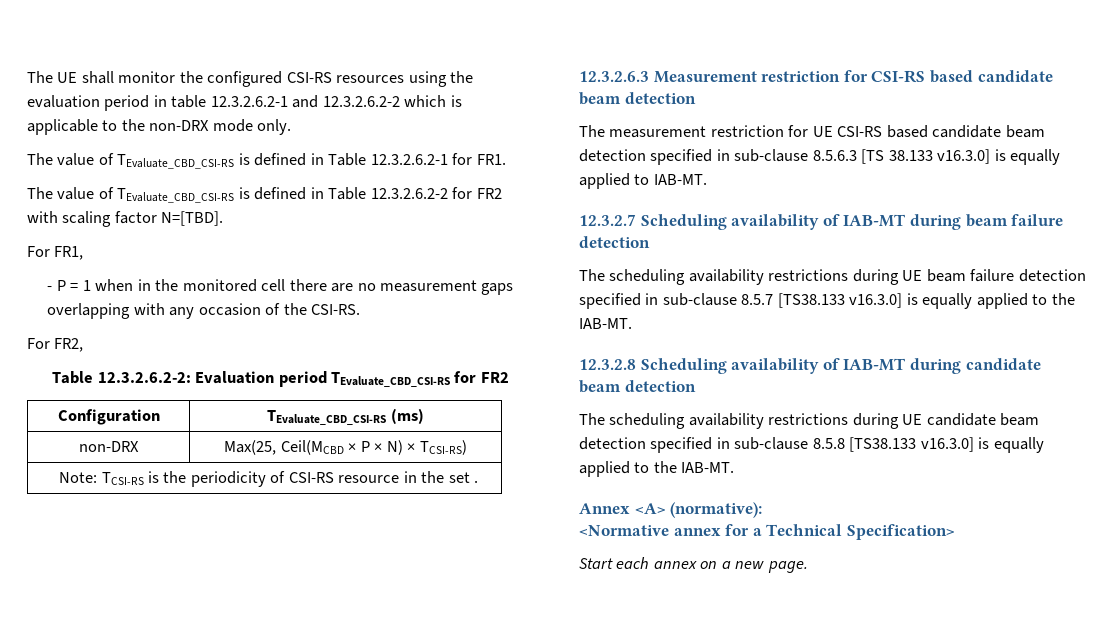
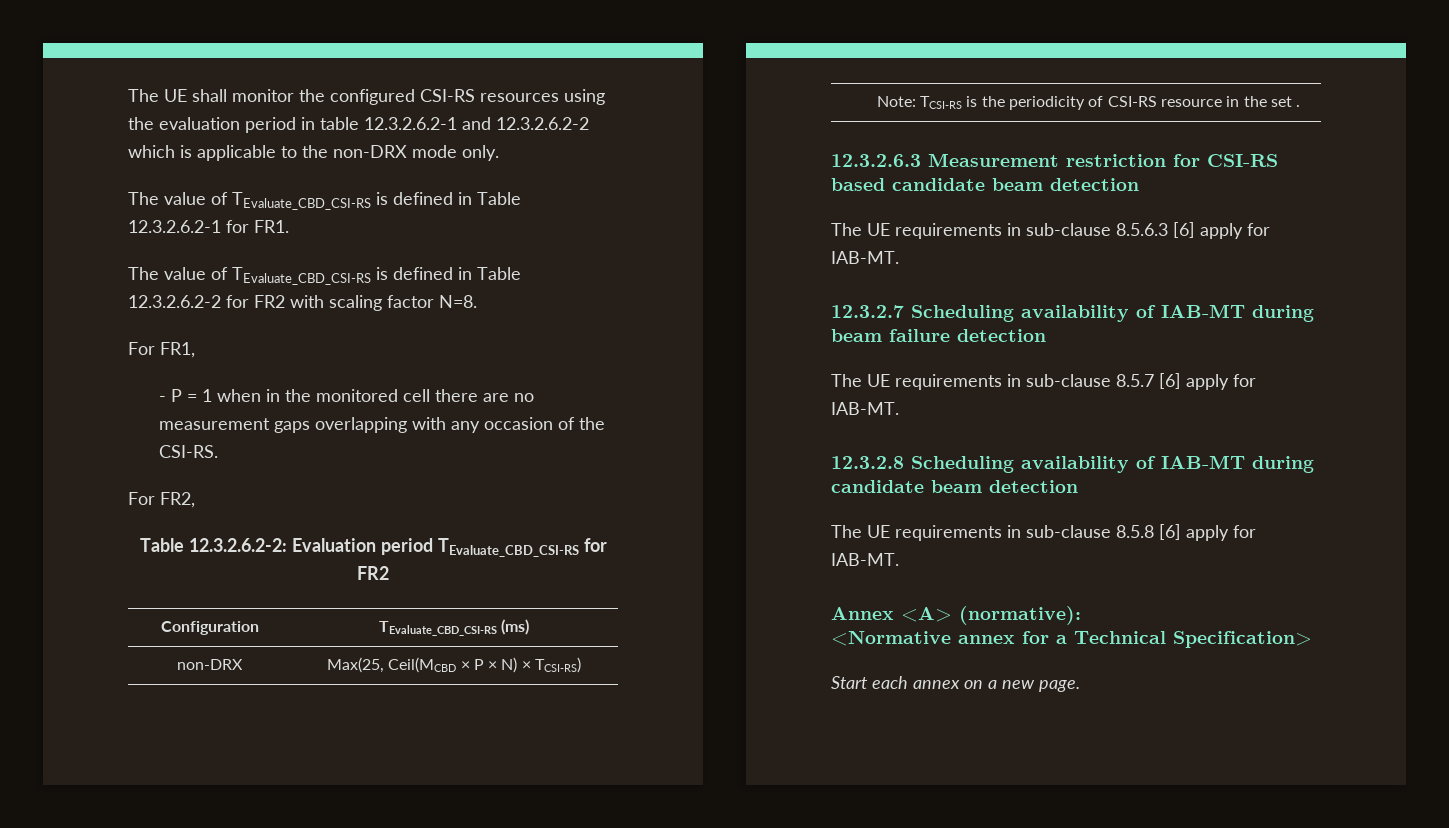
[161,211,224,226] N=[TBD]. -> [439,295,477,308] N=8.
[609,125,1045,138] [579,149,1061,165] [579,173,650,189] measurement restriction for UE CSI-RS based candidate beam detection specified in sub-clause 8.5.6.3 [TS 38.133 v16.3.0] is equally applied to -> [867,222,1270,239] UE requirements in sub-clause 8.5.6.3 [6] apply for
[609,269,1086,285] [579,293,1075,309] scheduling availability restrictions during UE beam failure detection specified in sub-clause 8.5.7 [TS38.133 v16.3.0] is equally applied to the -> [867,373,1256,390] UE requirements in sub-clause 8.5.7 [6] apply for
[609,413,1040,429] [579,437,1044,453] [579,461,677,477] scheduling availability restrictions during UE candidate beam detection specified in sub-clause 8.5.8 [TS38.133 v16.3.0] is equally applied to the -> [867,524,1256,541] UE requirements in sub-clause 8.5.8 [6] apply for

